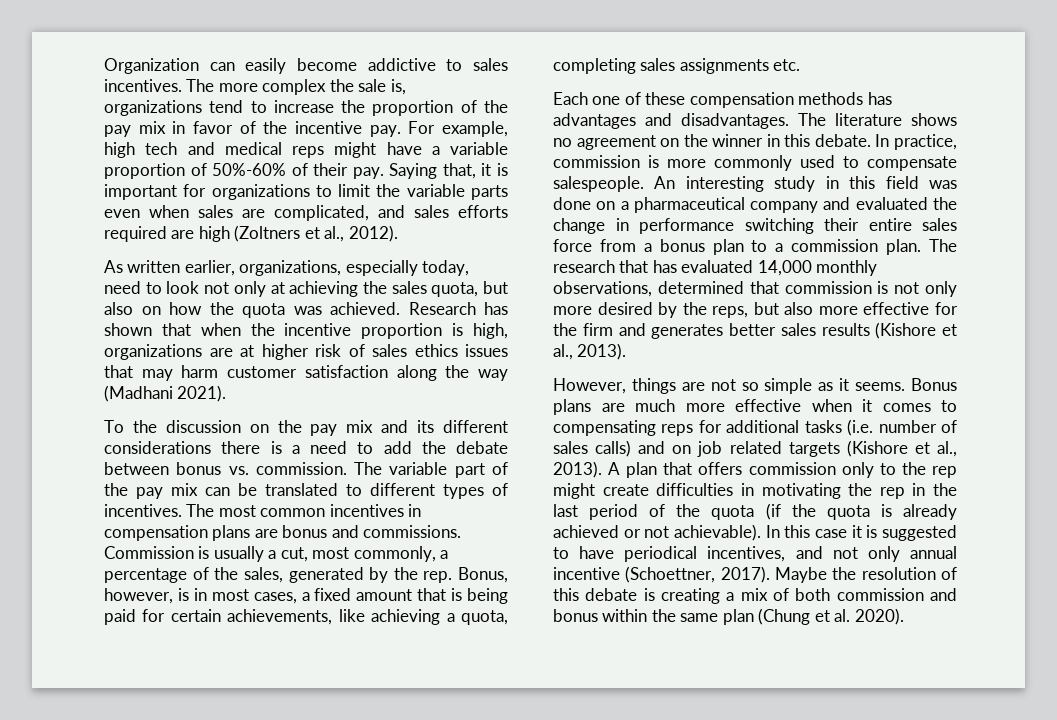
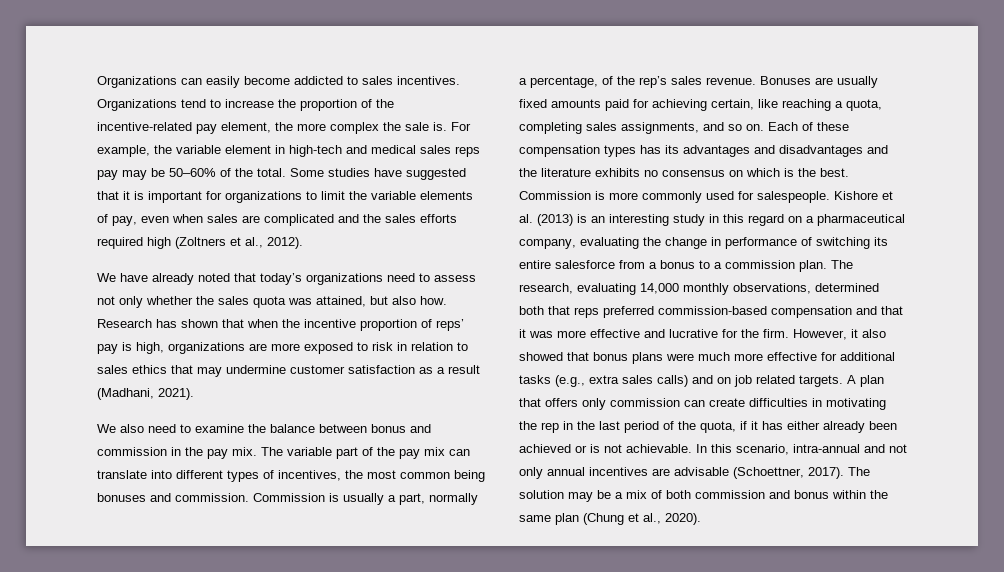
[104,58,199,74] Organization -> [97,76,177,88] Organizations
[367,58,436,71] addictive -> [294,76,343,85] addicted
[186,79,406,95] [104,100,202,116] The more complex the sale is, organizations -> [97,99,177,111] Organizations
[104,121,509,137] [104,142,508,158] [104,163,476,179] pay mix in favor of the incentive pay. For example, high tech and medical reps might have a variable proportion of 50%-60% of their pay. Saying that, -> [97,122,471,134] [97,145,480,157] [97,168,466,180] [97,191,119,200] incentive-related pay element, the more complex the sale is. For example, the variable element in high-tech and medical sales reps pay may be 50–60% of the total. Some studies have suggested that
[470,185,508,200] parts -> [420,191,473,200] [97,214,137,226] elements of pay,
[274,205,405,221] complicated, and -> [264,214,381,226] complicated and the
[171,230,195,239] are -> (143, 243) none
[104,260,470,276] [104,281,508,297] [104,302,400,318] As written earlier, organizations, especially today, need to look not only at achieving the sales quota, but also on how the quota was achieved. -> [97,273,476,285] [97,296,447,308] We have already noted that today’s organizations need to assess not only whether the sales quota was attained, but also how.
(443, 331) none -> [421,319,464,331] [97,344,118,354] of reps’ pay
[240,344,365,360] at higher risk of -> [271,342,468,354] more exposed to risk in relation to
[465,344,508,357] issues -> (167, 369) none
[181,365,219,378] harm -> [226,365,286,374] undermine
[396,365,509,381] [104,385,227,402] [104,420,509,436] [104,441,508,454] [104,462,347,475] along the way (Madhani 2021). // To the discussion on the pay mix and its different considerations there is a need to add the debate between bonus vs. commission. -> [419,365,480,374] [97,388,194,400] [97,424,431,433] [97,447,257,459] as a result (Madhani, 2021). // We also need to examine the balance between bonus and commission in the pay mix.
[238,483,508,499] [104,504,422,517] [104,525,462,541] [104,546,449,562] [104,567,508,583] [104,588,508,604] [104,609,508,625] [553,58,801,74] [553,92,892,108] [553,113,957,129] [553,134,957,150] [553,155,957,171] [553,176,957,192] [553,197,957,213] [553,218,957,234] [553,239,592,252] be translated to different types of incentives. The most common incentives in compensation plans are bonus and commissions. Commission is usually a cut, most commonly, a percentage of the sales, generated by the rep. Bonus, however, is in most cases, a fixed amount that is being paid for certain achievements, like achieving a quota, completing sales assignments etc. // Each one of these compensation methods has advantages and disadvantages. The literature shows no agreement on the winner in this debate. In practice, commission is more commonly used to compensate salespeople. An interesting study in this field was done on a pharmaceutical company and evaluated the change in performance switching their entire sales force -> [97,470,485,482] [97,493,478,505] [519,76,878,88] [519,99,882,111] [519,122,849,134] [519,145,888,157] [519,168,849,177] [519,191,893,203] [519,214,905,226] [519,237,888,249] [519,260,615,269] translate into different types of incentives, the most common being bonuses and commission. Commission is usually a part, normally a percentage, of the rep’s sales revenue. Bonuses are usually fixed amounts paid for achieving certain, like reaching a quota, completing sales assignments, and so on. Each of these compensation types has its advantages and disadvantages and the literature exhibits no consensus on which is the best. Commission is more commonly used for salespeople. Kishore et al. (2013) is an interesting study in this regard on a pharmaceutical company, evaluating the change in performance of switching its entire salesforce
[712,239,744,255] plan -> (695, 264) none
[553,260,878,276] [553,281,957,297] [553,302,958,318] [553,322,957,339] [553,343,627,360] [553,378,958,394] [553,399,957,415] [553,419,957,436] research that has evaluated 14,000 monthly observations, determined that commission is not only more desired by the reps, but also more effective for the firm and generates better sales results (Kishore et al., 2013). // However, things are not so simple as it seems. Bonus plans are much more effective when it comes to compensating reps for additional tasks (i.e. number of -> [519,283,879,295] [519,306,903,318] [519,329,886,340] [519,352,895,364] [519,375,619,387] research, evaluating 14,000 monthly observations, determined both that reps preferred commission-based compensation and that it was more effective and lucrative for the firm. However, it also showed that bonus plans were much more effective for additional tasks (e.g., extra
[788,440,957,457] [553,461,957,478] [553,483,595,499] targets (Kishore et al., 2013). A plan that offers commission only to the rep might -> [799,375,884,387] [519,398,705,410] targets. A plan that offers only commission can
[711,503,957,520] [553,524,957,541] [553,546,957,562] [553,566,957,583] [553,588,720,604] quota (if the quota is already achieved or not achievable). In this case it is suggested to have periodical incentives, and not only annual incentive (Schoettner, 2017). Maybe the resolution of this debate is creating -> [700,421,897,433] [519,444,907,455] [519,467,870,479] [519,490,611,502] quota, if it has either already been achieved or is not achievable. In this scenario, intra-annual and not only annual incentives are advisable (Schoettner, 2017). The solution may be
[834,609,851,622] al. -> [643,513,661,524] al.,

